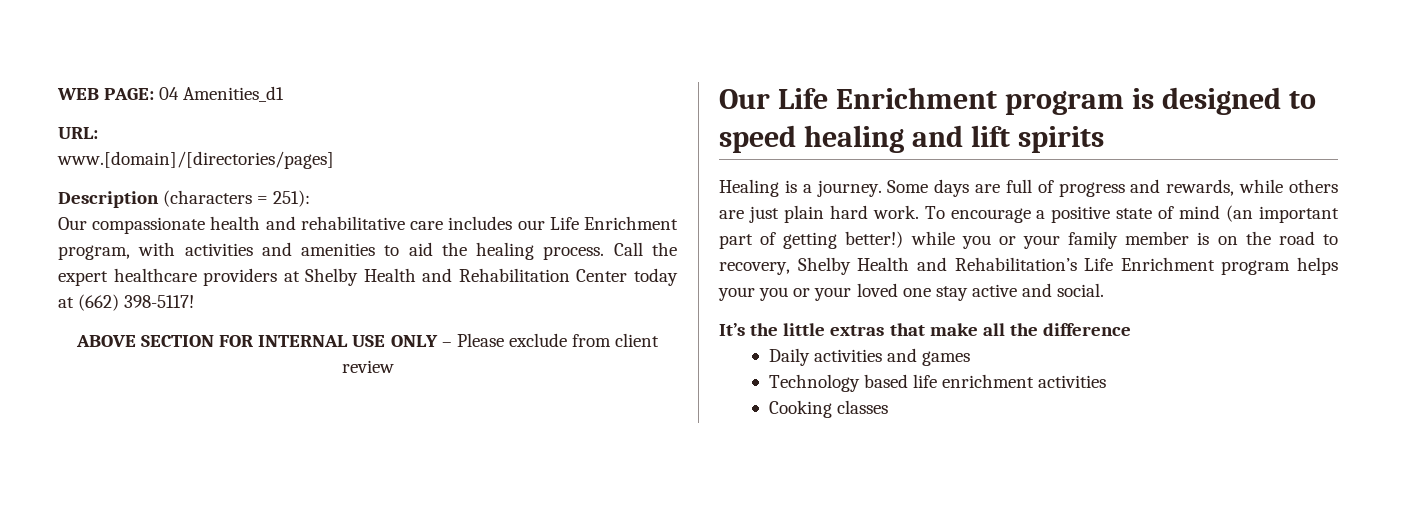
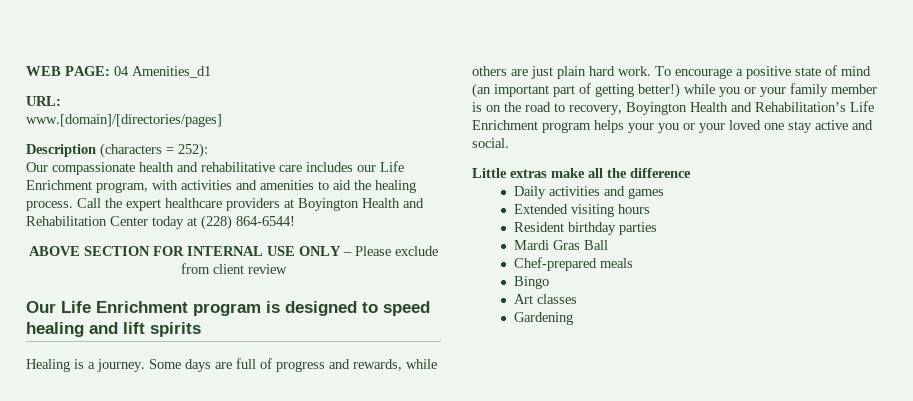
[273,190,311,207] 251): -> [178,143,208,158] 252):
[305,268,359,286] Shelby -> [298,198,359,211] Boyington
[78,294,195,311] (662) 398-5117! -> [201,215,295,230] (228) 864-6544!
[797,257,851,275] Shelby -> [626,102,687,115] Boyington
[719,323,925,336] It’s the little extras that -> [472,168,547,178] Little extras
[768,374,1107,392] [768,400,832,418] Technology based life enrichment activities // Cooking -> [514,204,651,217] [514,222,658,235] [514,240,609,250] [514,257,634,271] [514,276,550,289] [514,294,534,304] Extended visiting hours // Resident birthday parties // Mardi Gras Ball // Chef-prepared meals // Bingo // Art
(888, 407) none -> [514,312,574,325] // Gardening

